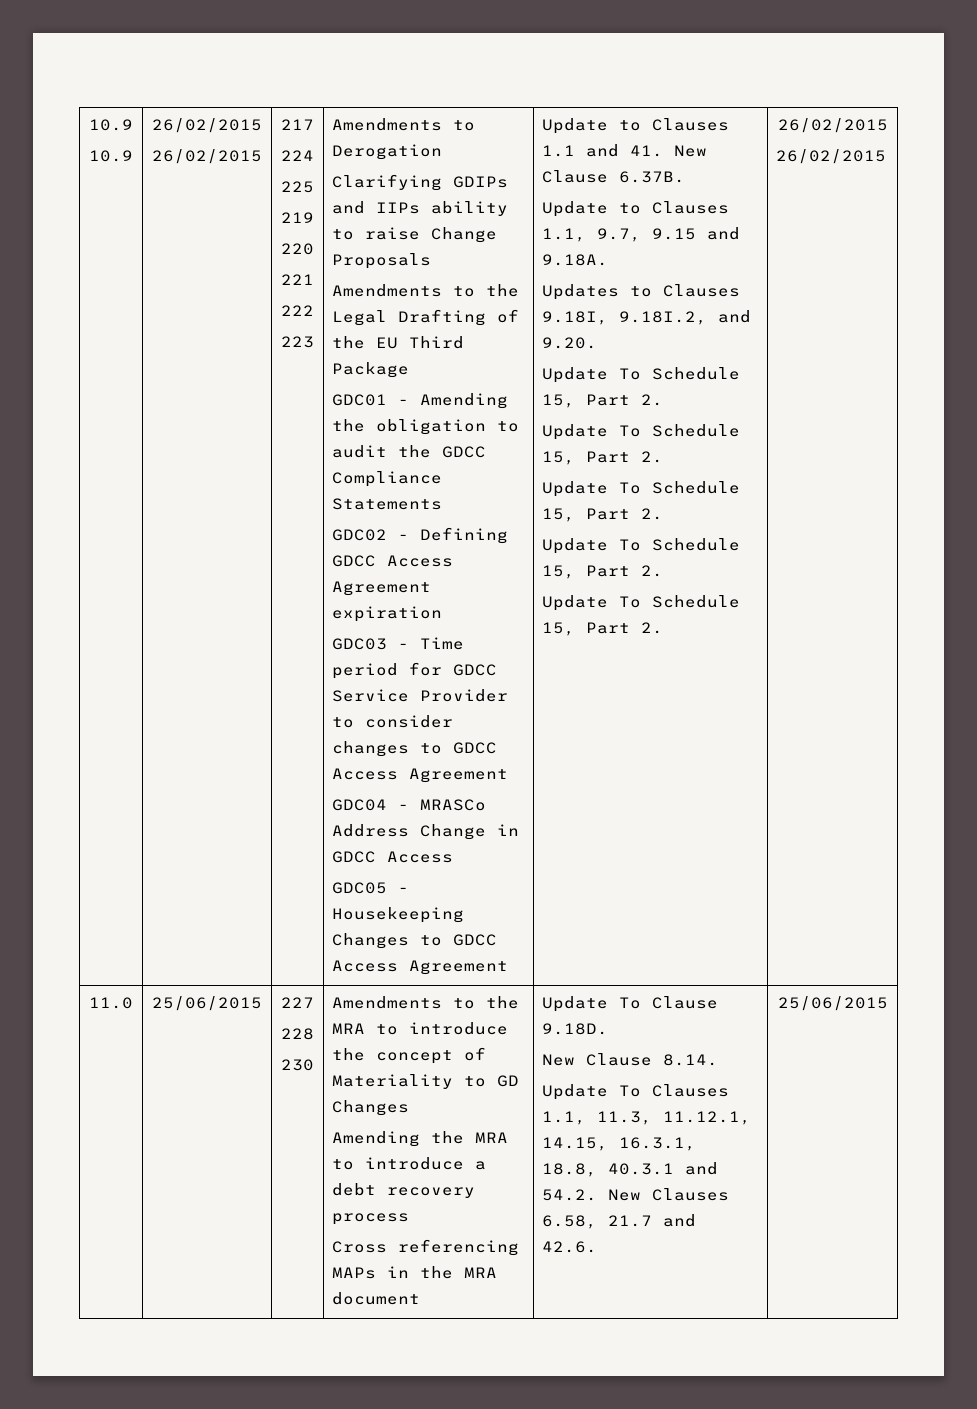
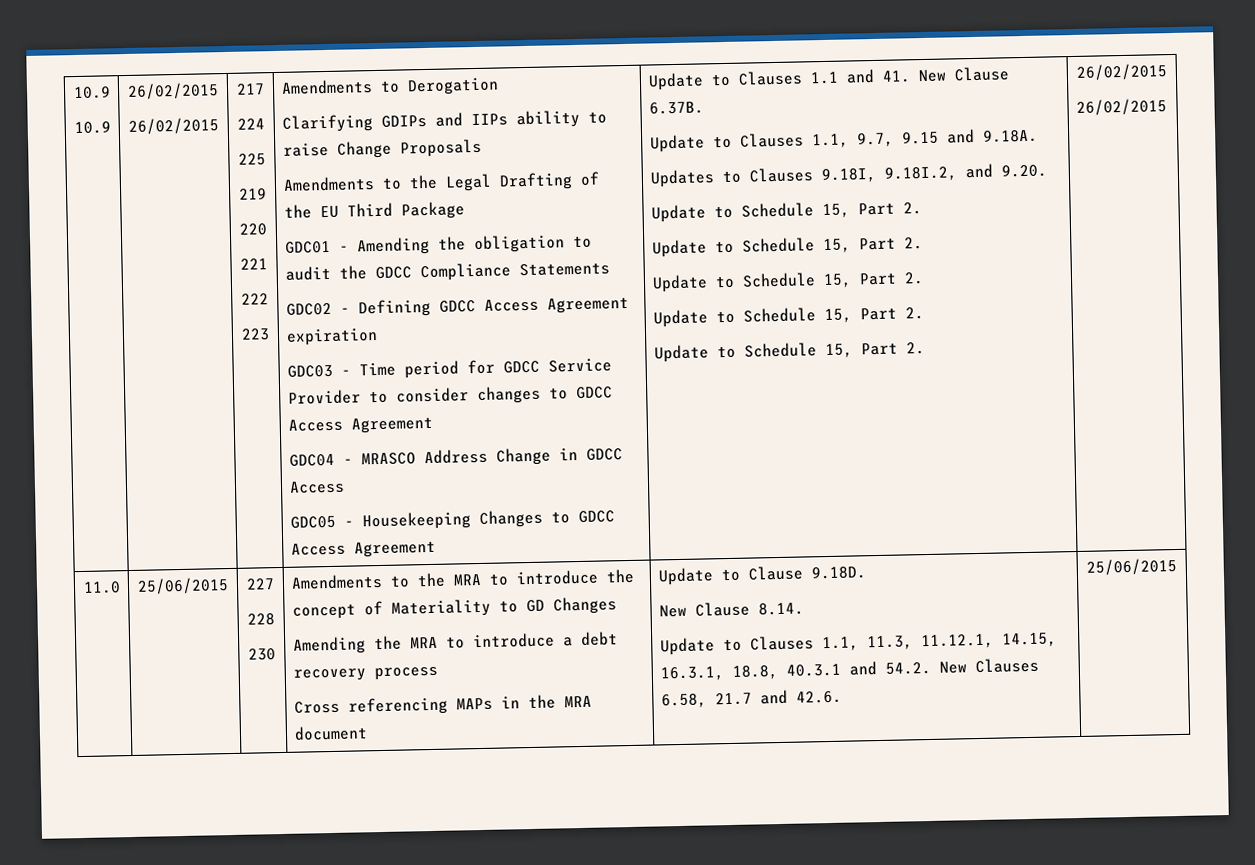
[420,799,487,811] MRASCo -> [360,452,416,466] MRASCO
[619,367,741,380] [542,394,664,408] [542,424,741,440] [542,451,664,465] [542,481,741,497] [542,508,664,522] [542,538,741,554] [542,565,664,579] [542,595,642,611] To Schedule 15, Part 2. // Update To Schedule 15, Part 2. // Update To Schedule 15, Part 2. // Update To Schedule 15, Part 2. // Update To -> [713,202,922,219] [651,237,923,258] [651,272,924,293] [652,307,924,328] [653,344,736,363] to Schedule 15, Part 2. // Update to Schedule 15, Part 2. // Update to Schedule 15, Part 2. // Update to Schedule 15, Part 2. // Update to
[619,997,642,1009] To -> [720,568,740,582] to
[619,1085,642,1097] To -> [722,638,742,652] to

